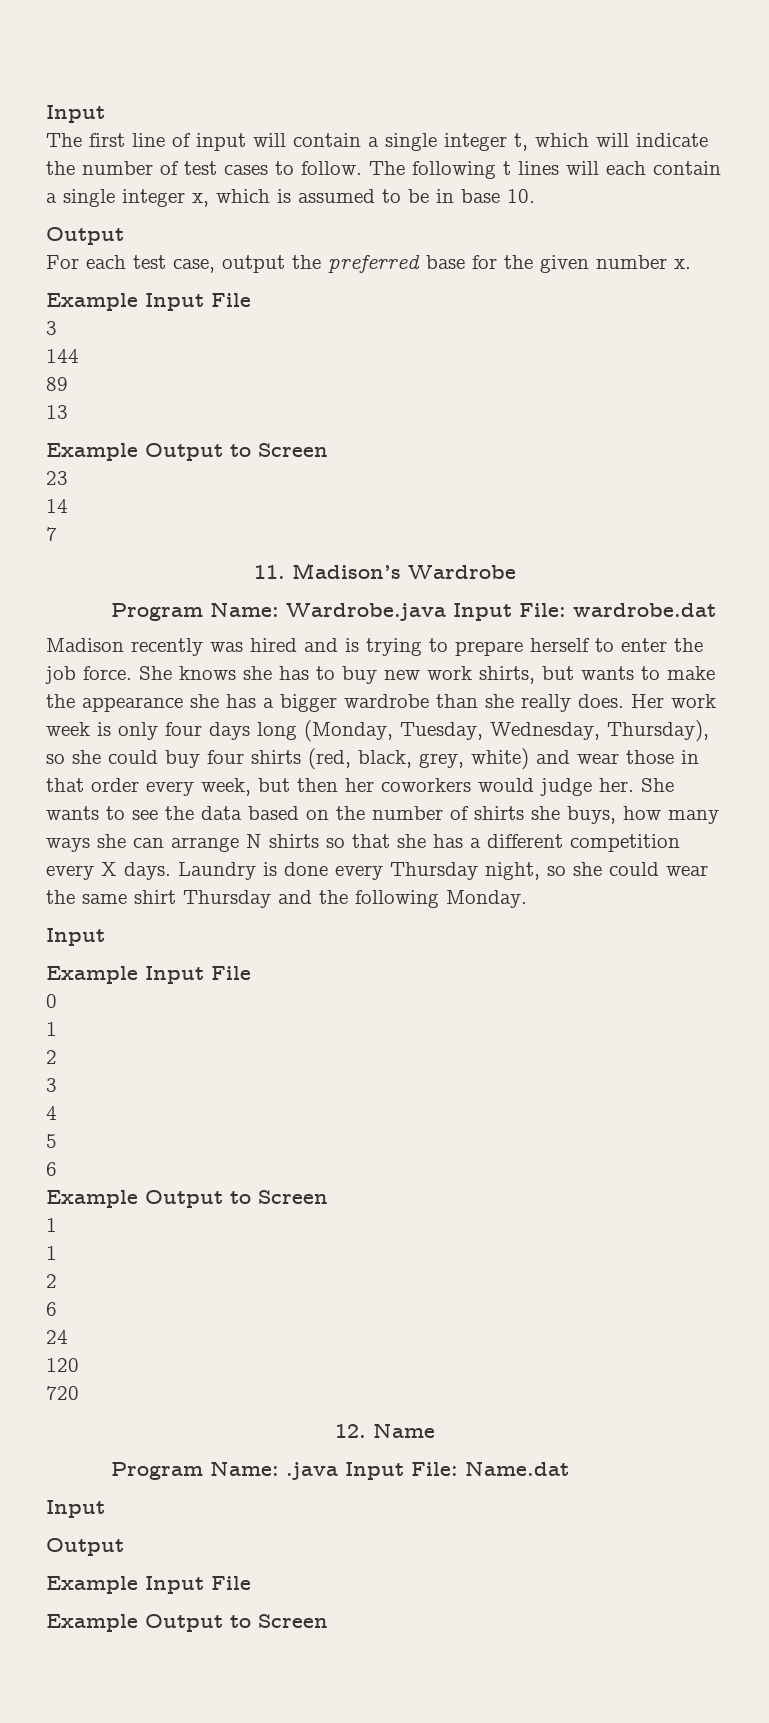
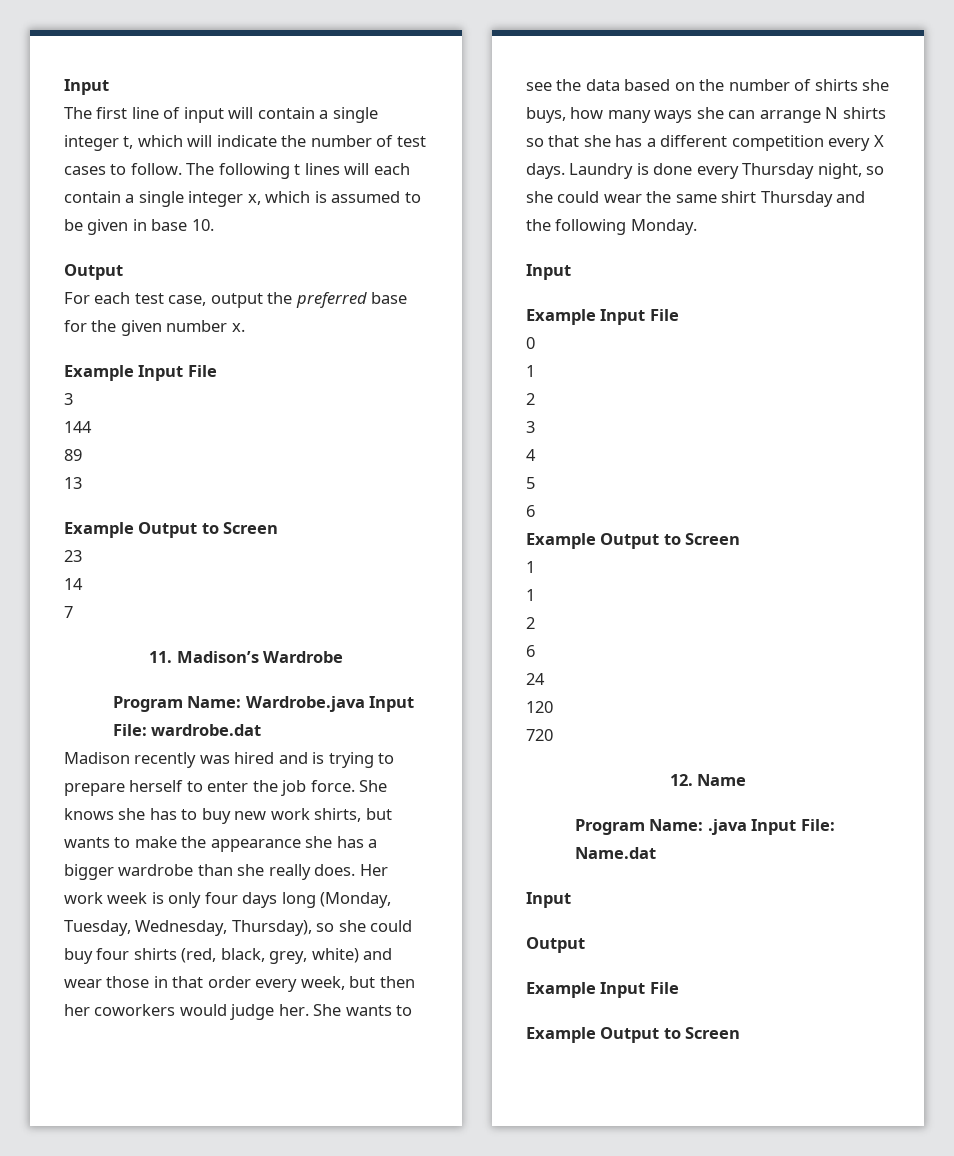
(429, 196) none -> [87,219,129,235] given

